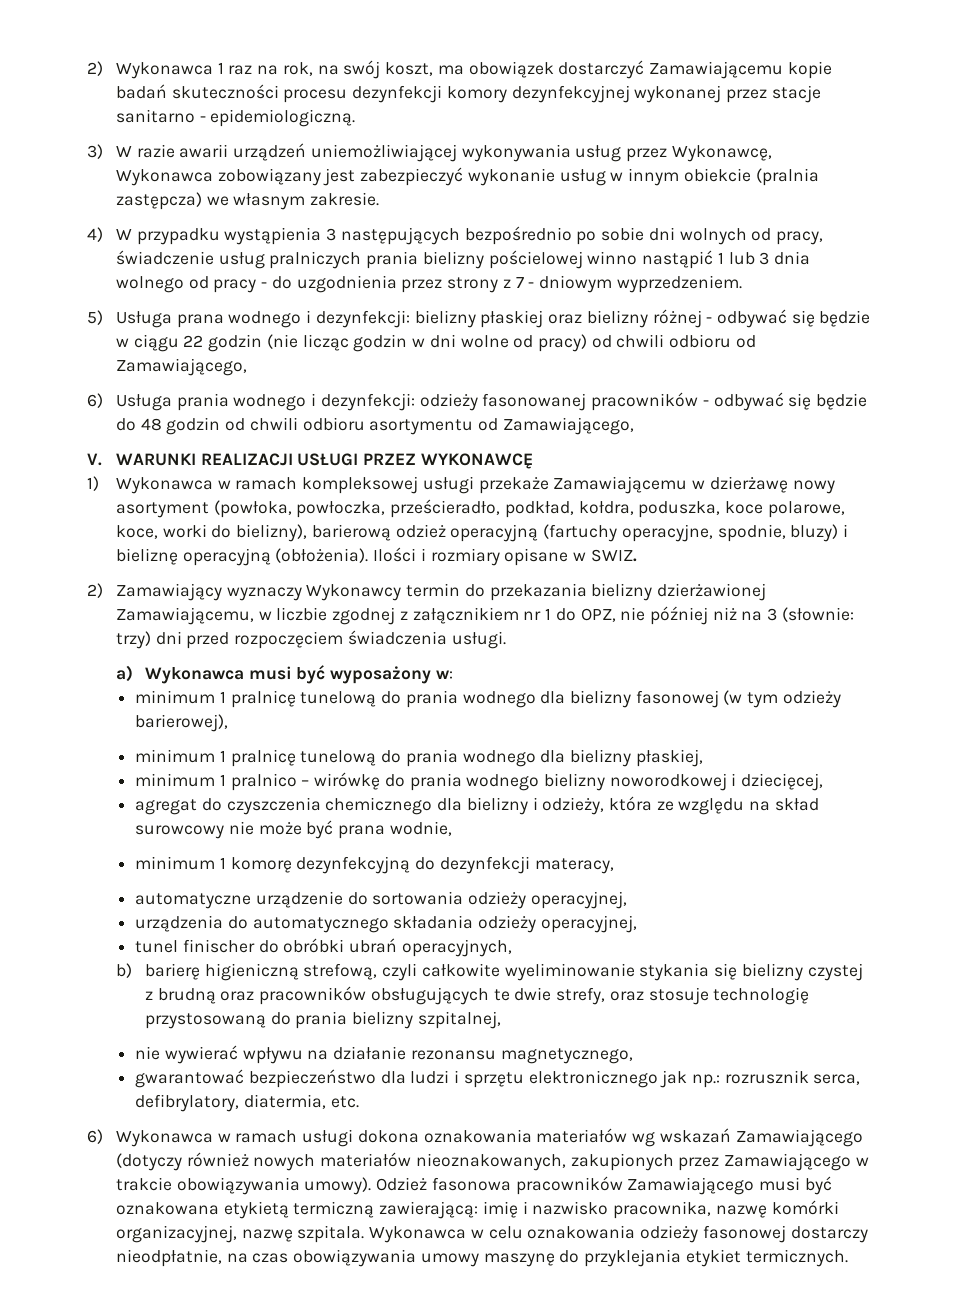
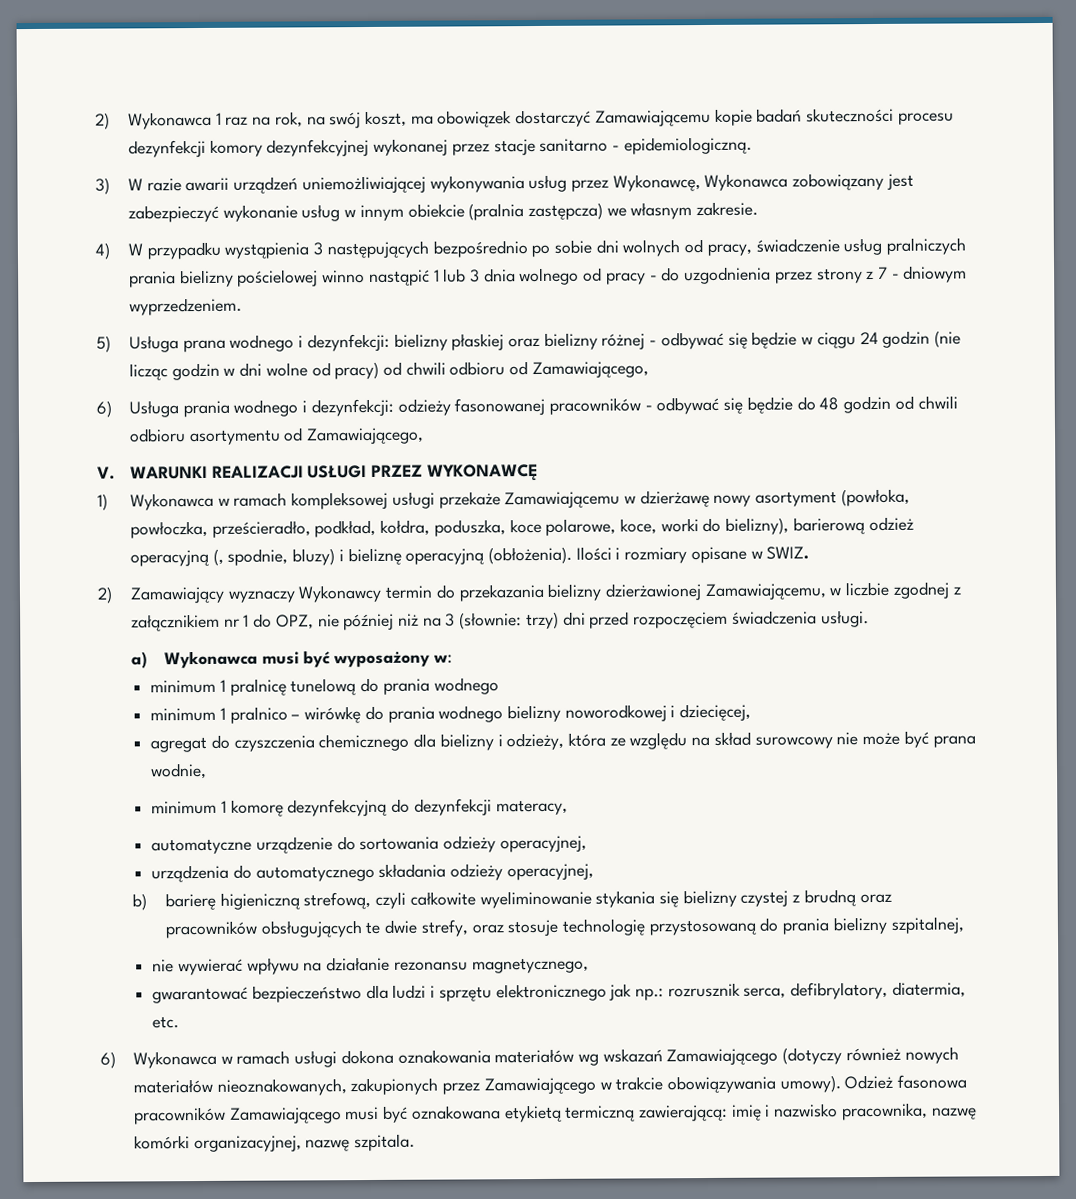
[183,335,204,347] 22 -> [859,331,879,345] 24
[543,524,713,542] (fartuchy operacyjne, -> [212,548,224,566] (,
[540,690,841,708] [135,714,229,732] [135,749,703,767] dla bielizny fasonowej (w tym odzieży barierowej), // minimum 1 pralnicę tunelową do prania wodnego dla bielizny płaskiej, -> (499, 686) none
[135,938,512,957] // tunel finischer do obróbki ubrań operacyjnych, -> (594, 872) none
[369,1225,868,1243] [115,1249,848,1267] Wykonawca w celu oznakowania odzieży fasonowej dostarczy nieodpłatnie, na czas obowiązywania umowy maszynę do przyklejania etykiet termicznych. -> (416, 1142) none

